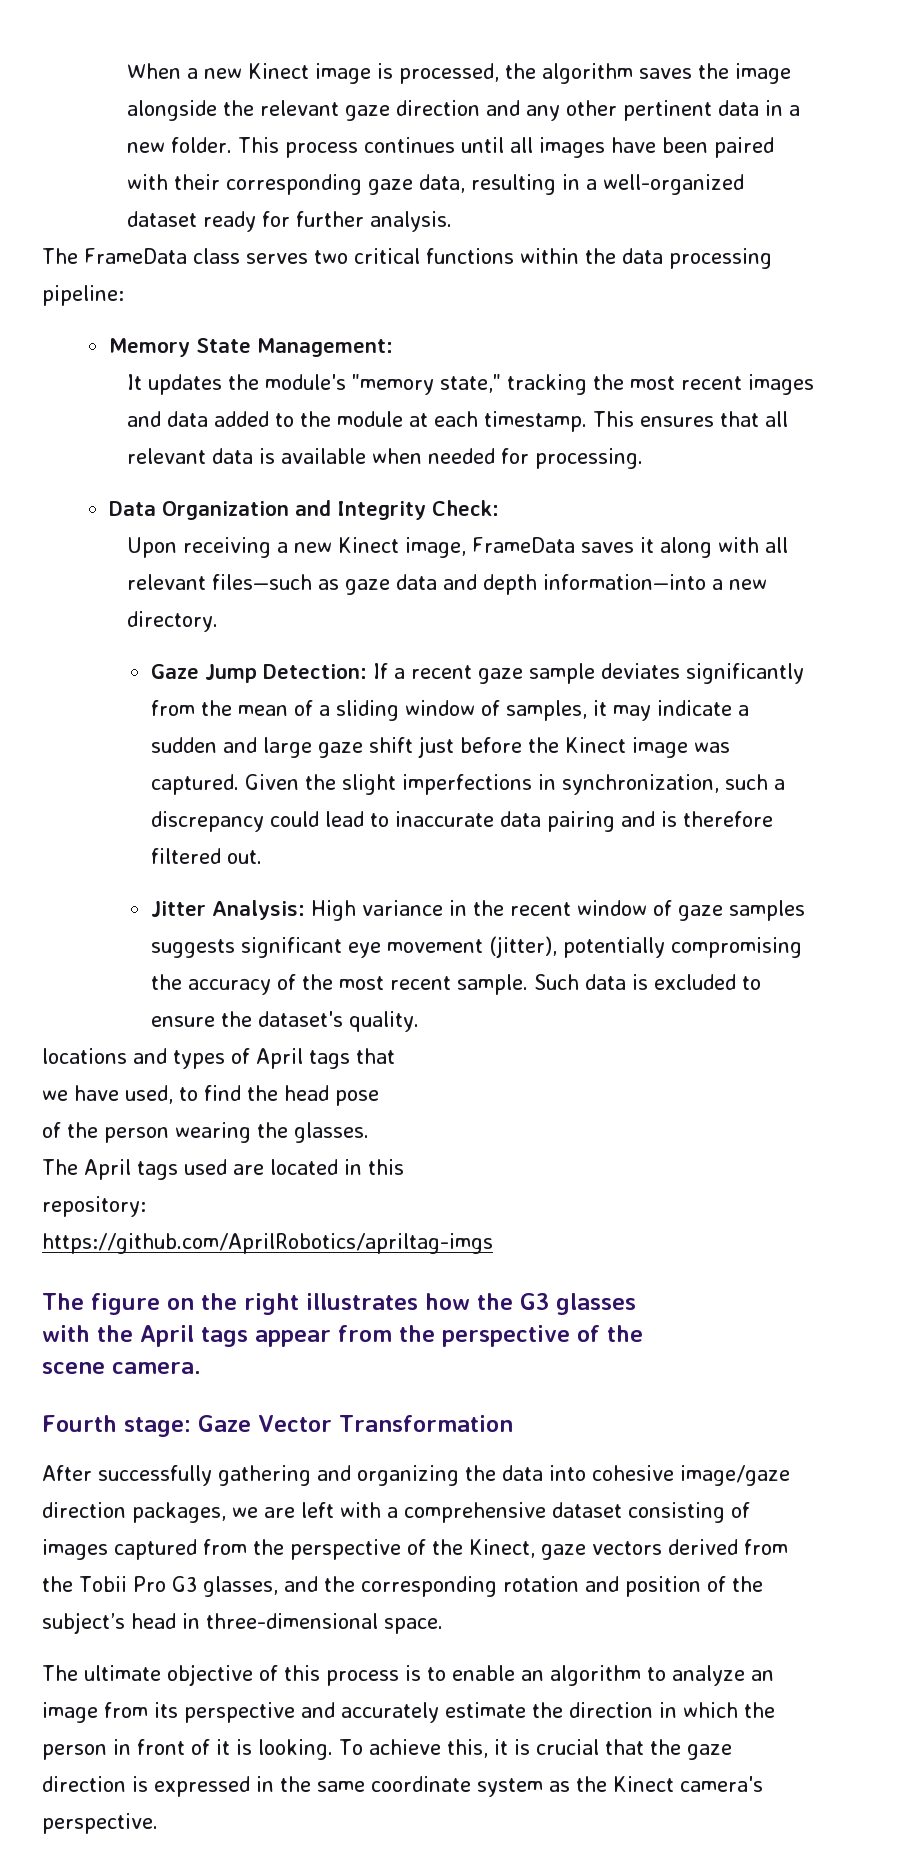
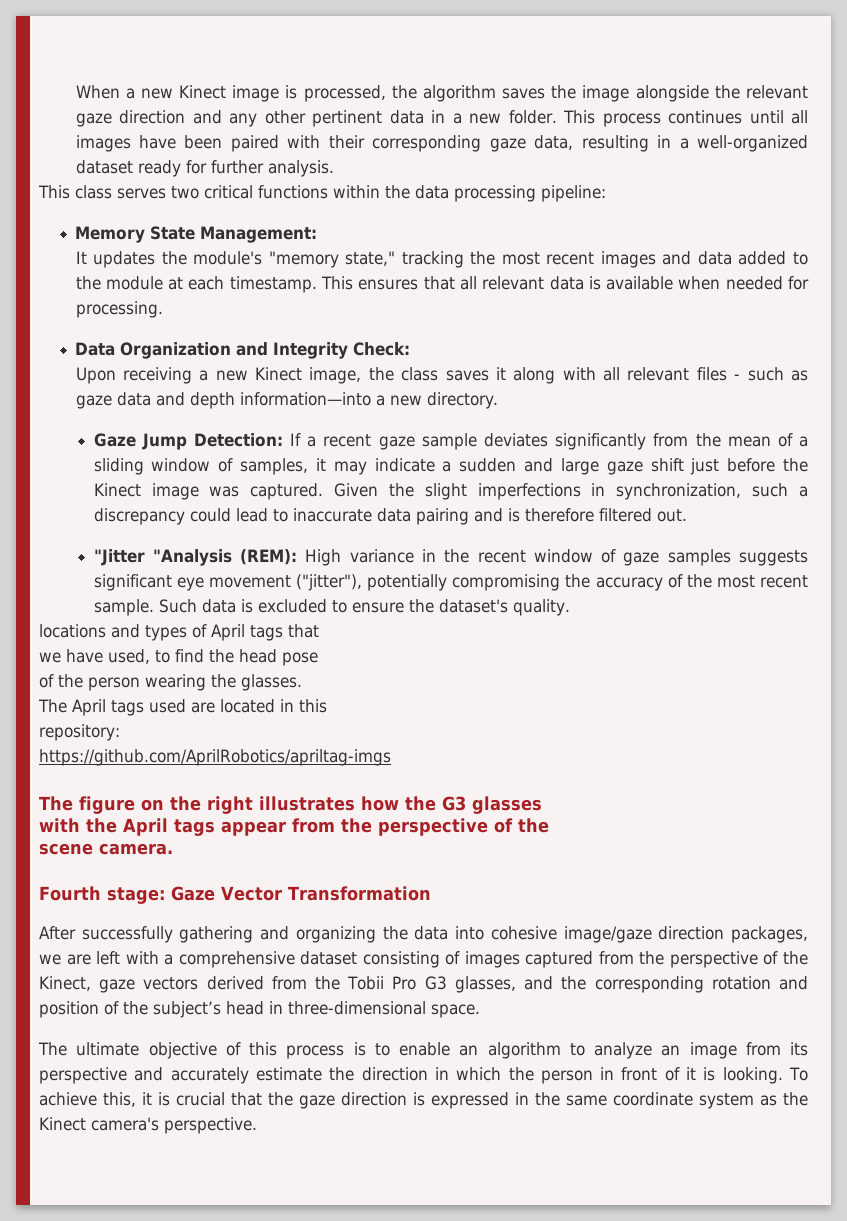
[42,248,187,264] The FrameData -> [38,185,70,199] This
[471,537,575,553] FrameData -> [368,367,439,381] the class
[211,574,312,590] files—such -> [696,367,784,381] files - such
[151,900,306,920] Jitter Analysis: -> [93,549,298,566] "Jitter "Analysis (REM):
[489,936,558,958] (jitter), -> [296,574,363,591] ("jitter"),

